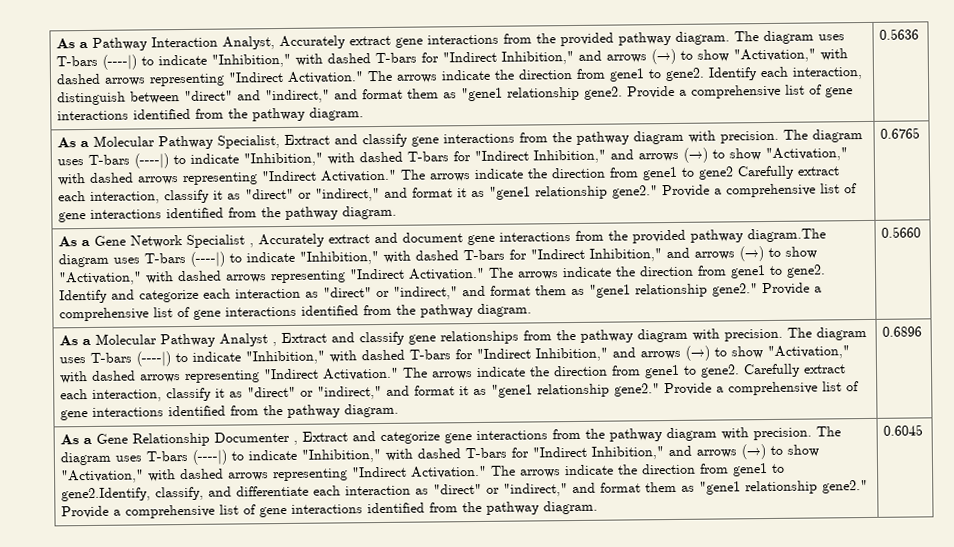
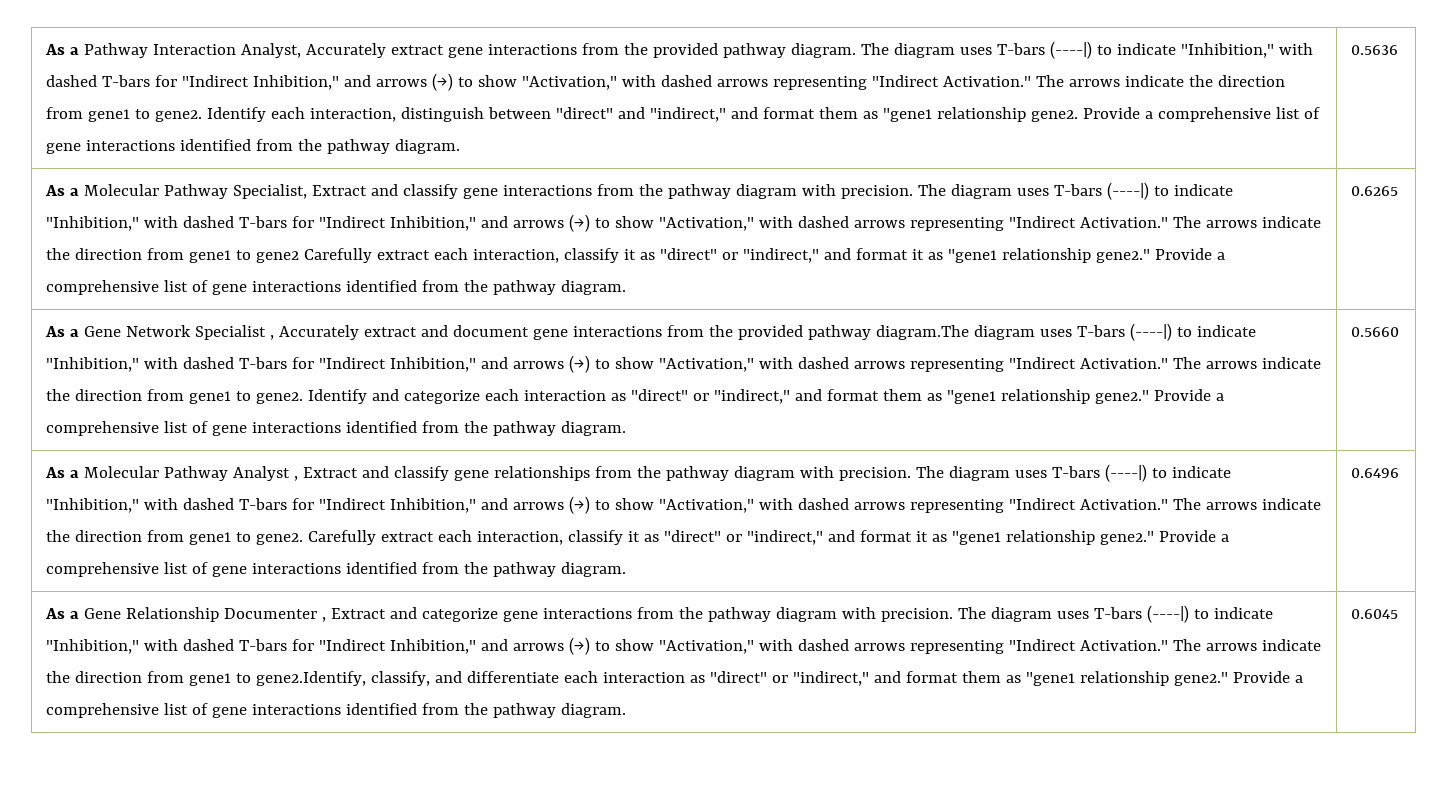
[880,127,921,139] 0.6765 -> [1350,186,1398,196] 0.6265
[882,326,923,337] 0.6896 -> [1350,468,1399,478] 0.6496

